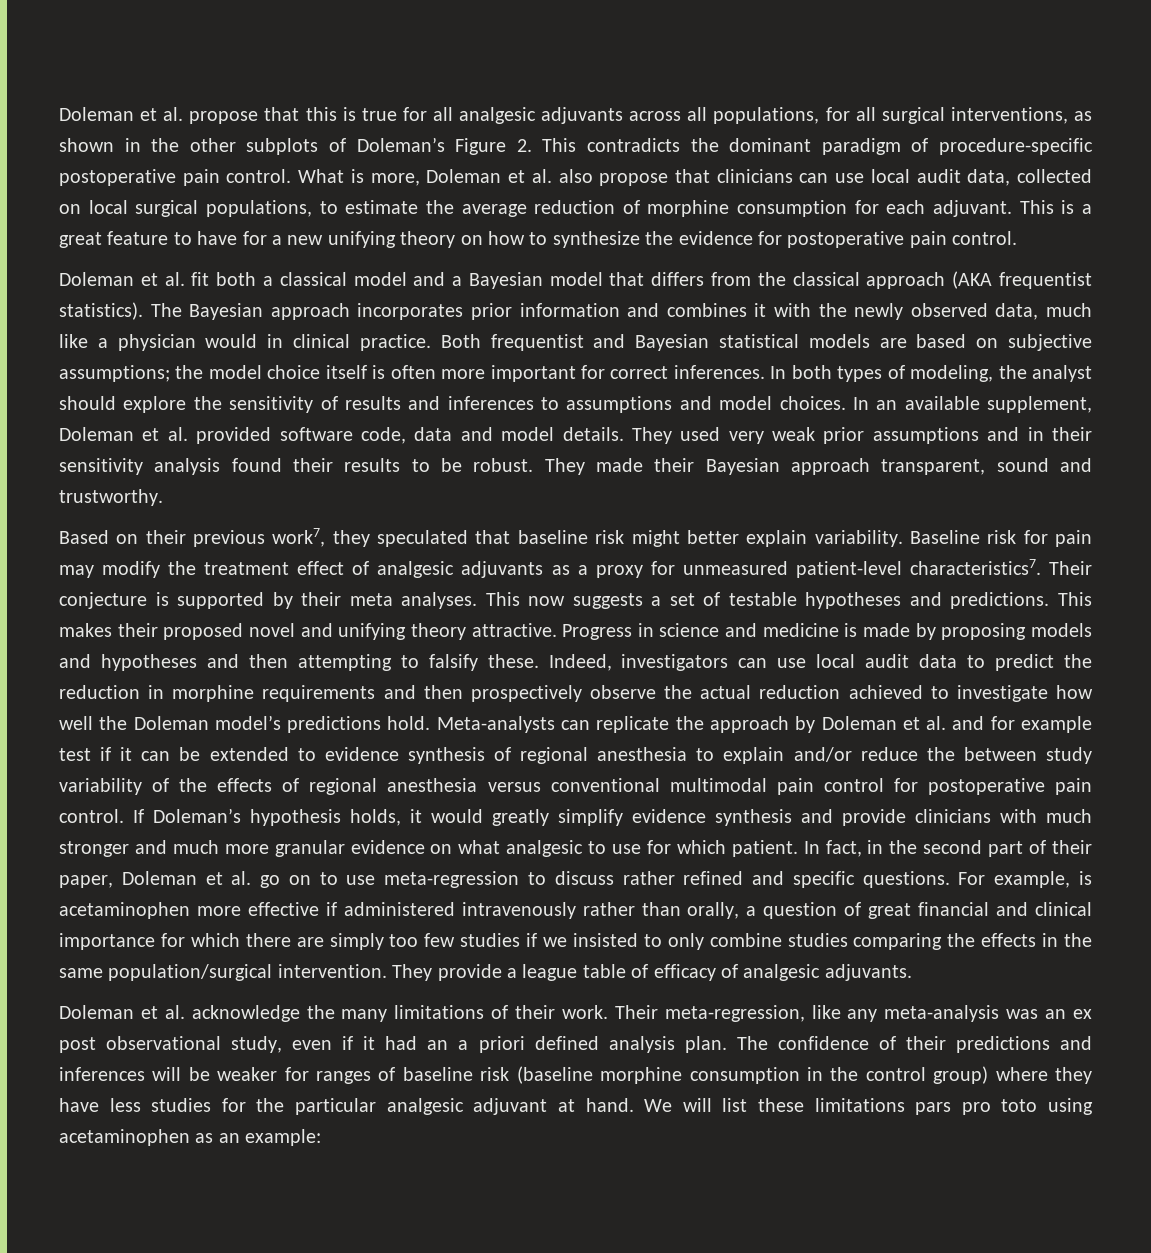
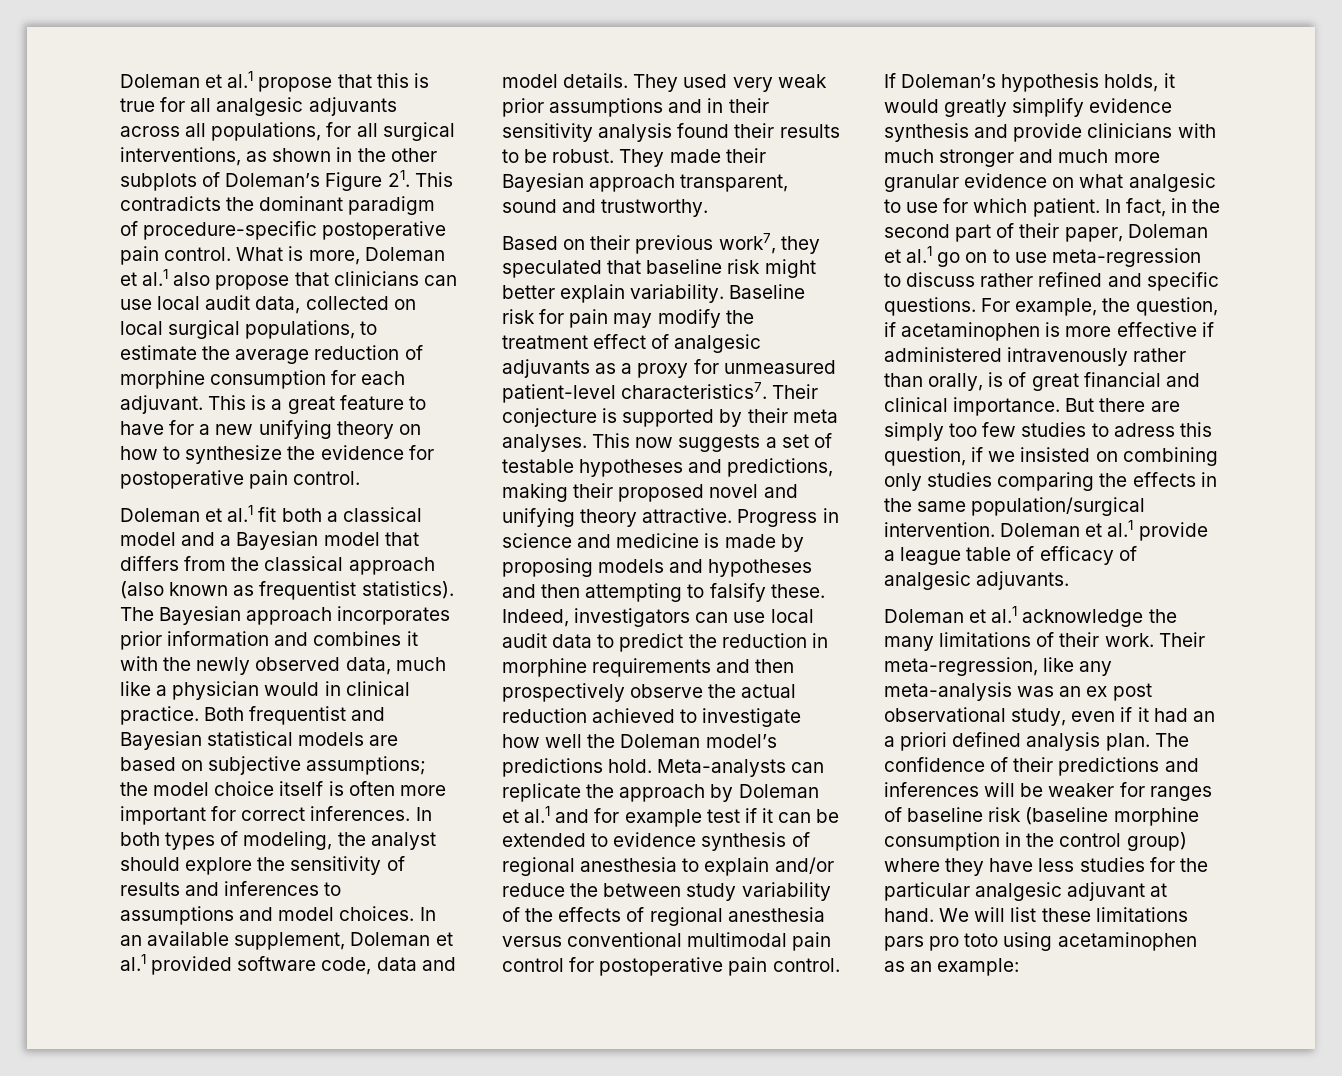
[59,107,184,121] Doleman et al. -> [120,71,254,88] Doleman et al.1
[516,139,532,152] 2. -> [387,170,410,187] 21.
[531,169,552,183] al. -> [142,269,169,286] al.1
[164,272,185,286] al. -> [227,505,254,522] al.1
[952,271,993,289] (AKA -> [120,581,255,599] (also known as
[167,427,188,441] al. -> [120,954,146,971] al.1
[950,592,1092,609] [59,623,112,637] predictions. This makes -> [727,458,834,477] [502,483,568,502] predictions, making
[926,716,947,730] al. -> [524,806,551,823] al.1
[231,871,252,885] al. -> [906,246,933,263] al.1
[1079,871,1093,885] [59,902,190,919] is acetaminophen -> [1102,297,1218,316] [884,322,1061,341] the question, if acetaminophen is
[746,902,838,919] a question -> [988,372,1004,387] is
[59,933,240,950] importance for which -> [953,397,1095,416] importance. But
[526,933,782,950] if we insisted to only combine -> [1091,422,1212,437] [884,447,1218,466] [884,473,922,491] to adress this question, if we insisted on combining only
[392,964,433,981] They -> [1000,520,1134,537] Doleman et al.1
[164,1005,185,1019] al. -> [991,606,1018,623] al.1

